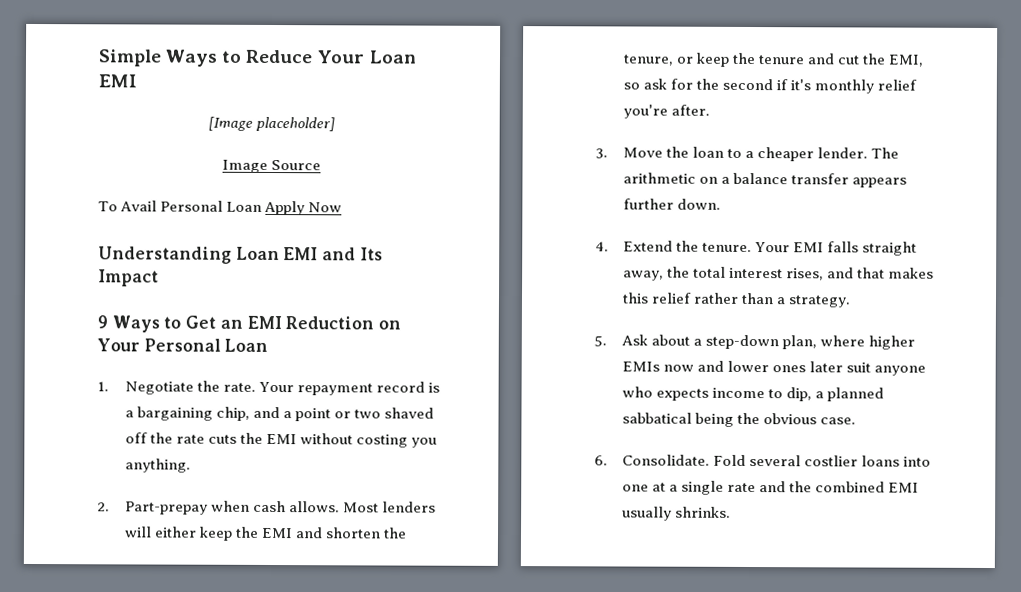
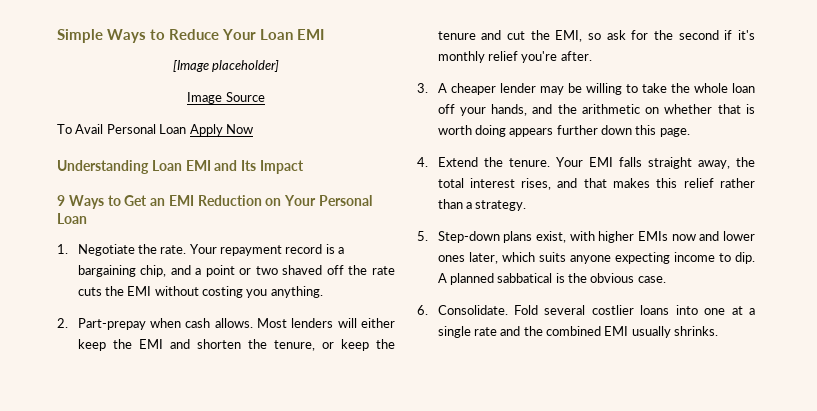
[622,146,900,162] [622,172,907,188] [622,198,721,210] Move the loan to a cheaper lender. The arithmetic on a balance transfer appears further down. -> [437,83,755,95] [437,104,755,116] [437,125,690,137] A cheaper lender may be willing to take the whole loan off your hands, and the arithmetic on whether that is worth doing appears further down this page.
[620,334,865,350] Ask about a step-down plan, where -> [437,231,595,243] Step-down plans exist, with
[808,361,927,376] [621,386,824,402] later suit anyone who expects income to dip, a -> [468,252,755,264] [437,273,447,283] later, which suits anyone expecting income to dip. A
[694,412,734,427] being -> [555,273,565,283] is

